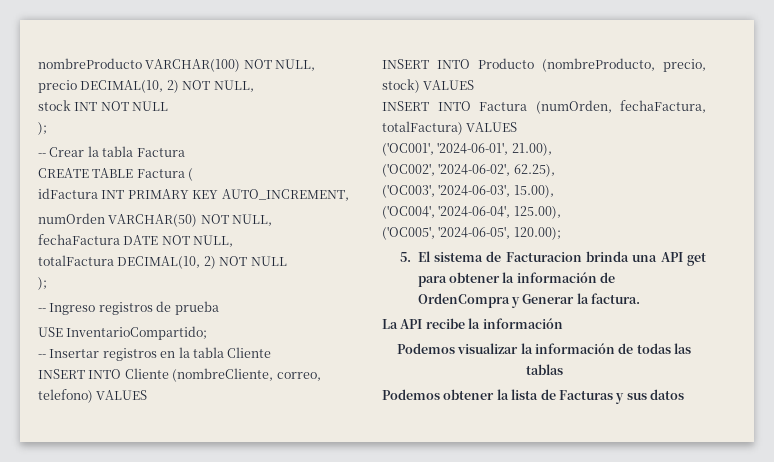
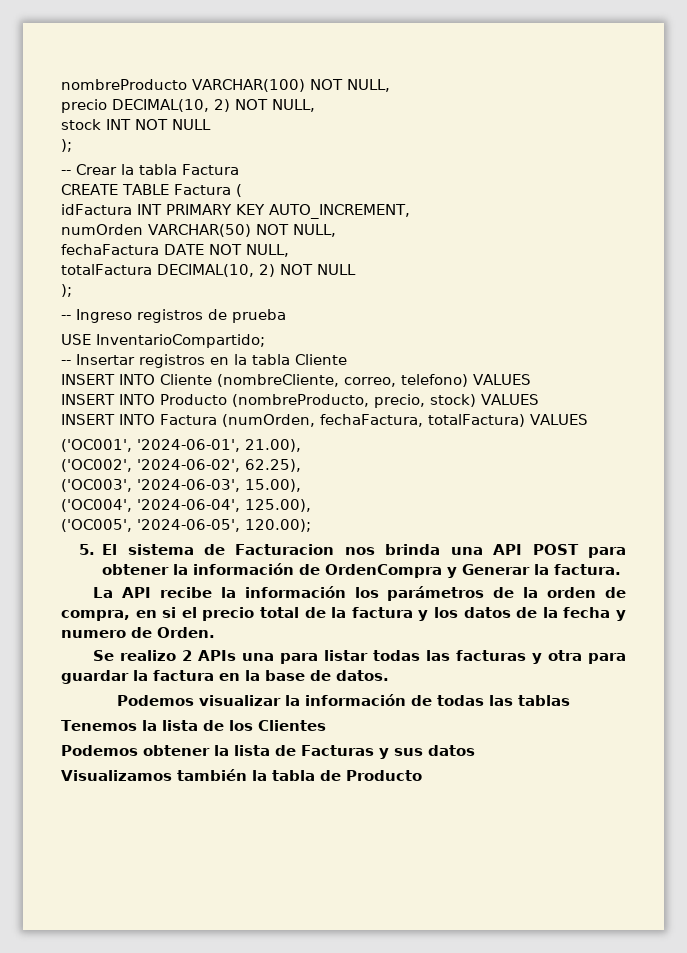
(582, 257) none -> [344,547,375,555] nos
[687,253,706,266] get -> [532,544,579,555] POST
(563, 323) none -> [354,586,627,601] [61,607,627,621] [61,627,215,638] [93,650,626,664] [61,670,389,684] los parámetros de la orden de compra, en si el precio total de la factura y los datos de la fecha y numero de Orden. // Se realizo 2 APIs una para listar todas las facturas y otra para guardar la factura en la base de datos.
(563, 369) none -> [61,720,326,731] // Tenemos la lista de los Clientes
(684, 394) none -> [61,769,422,781] // Visualizamos también la tabla de Producto

